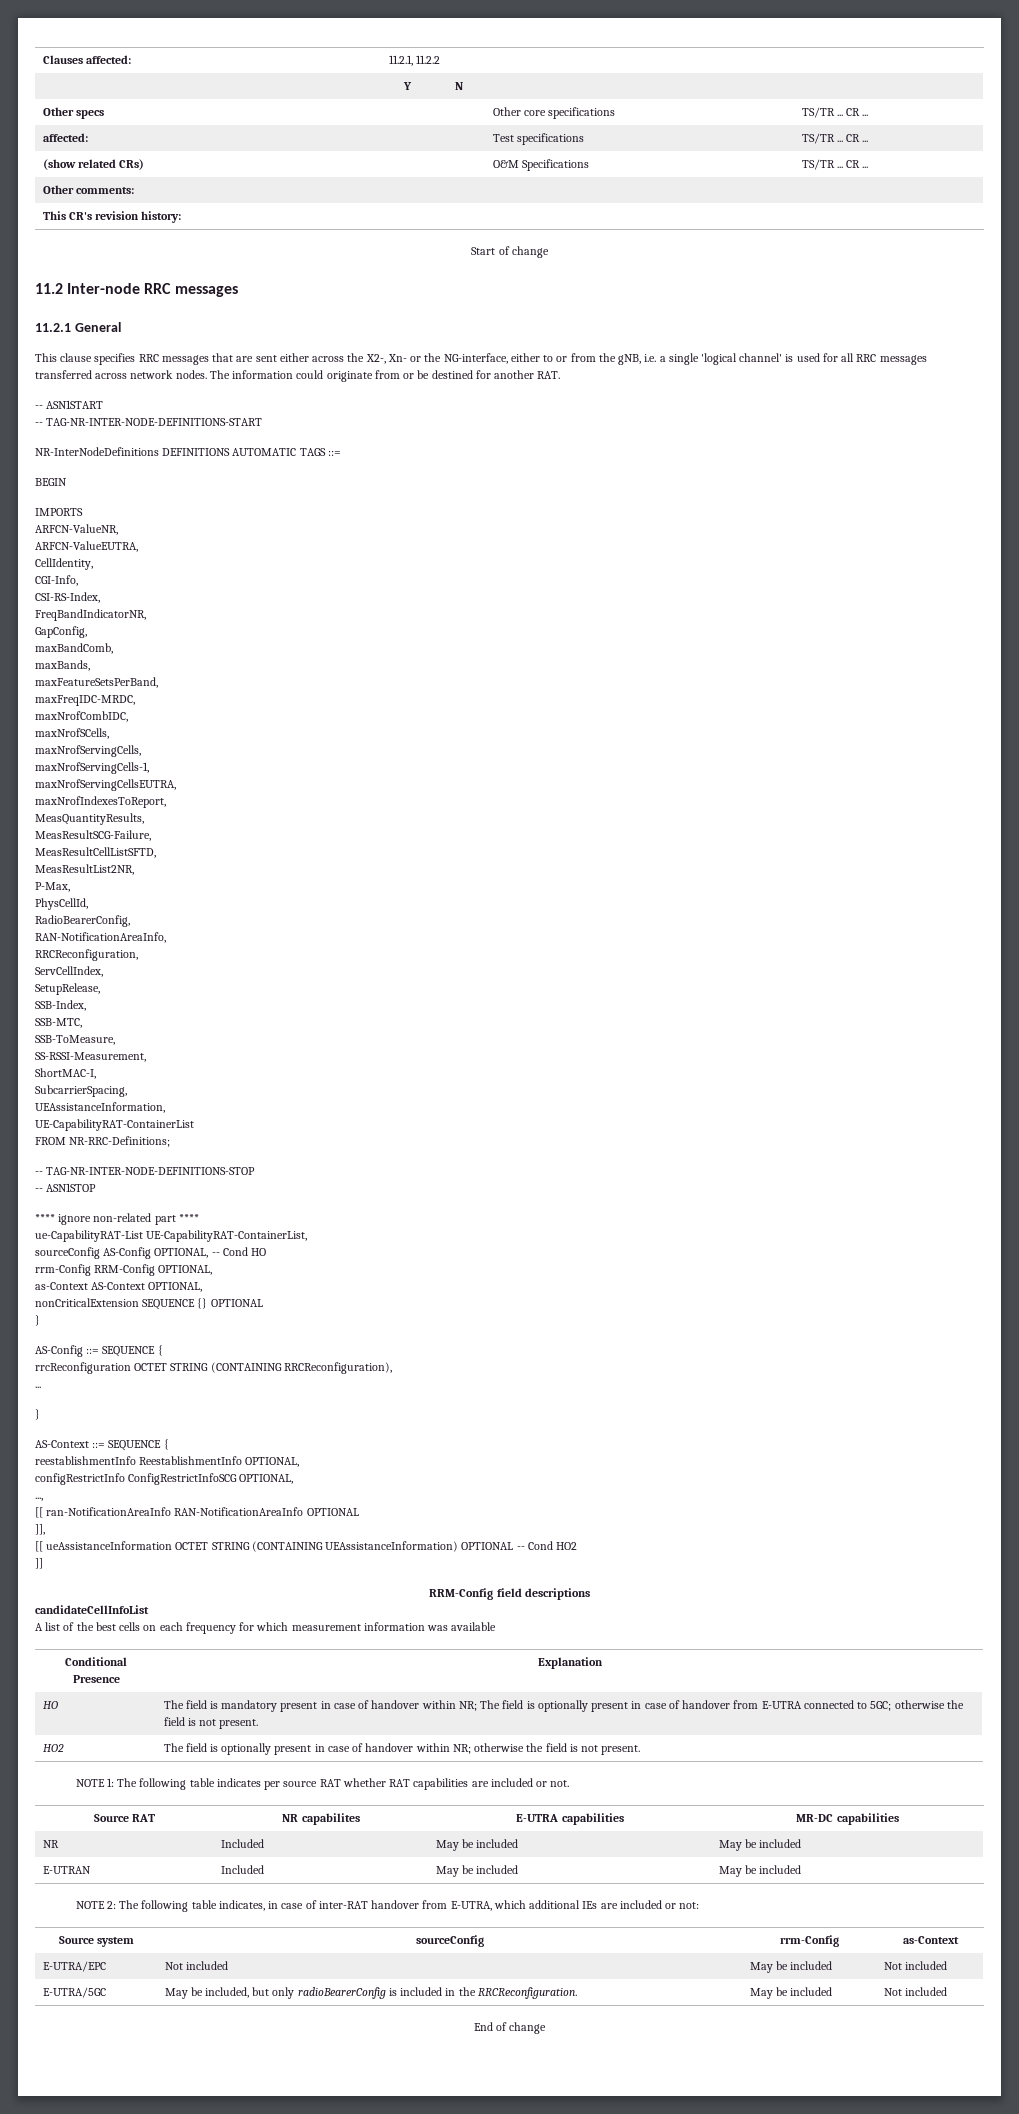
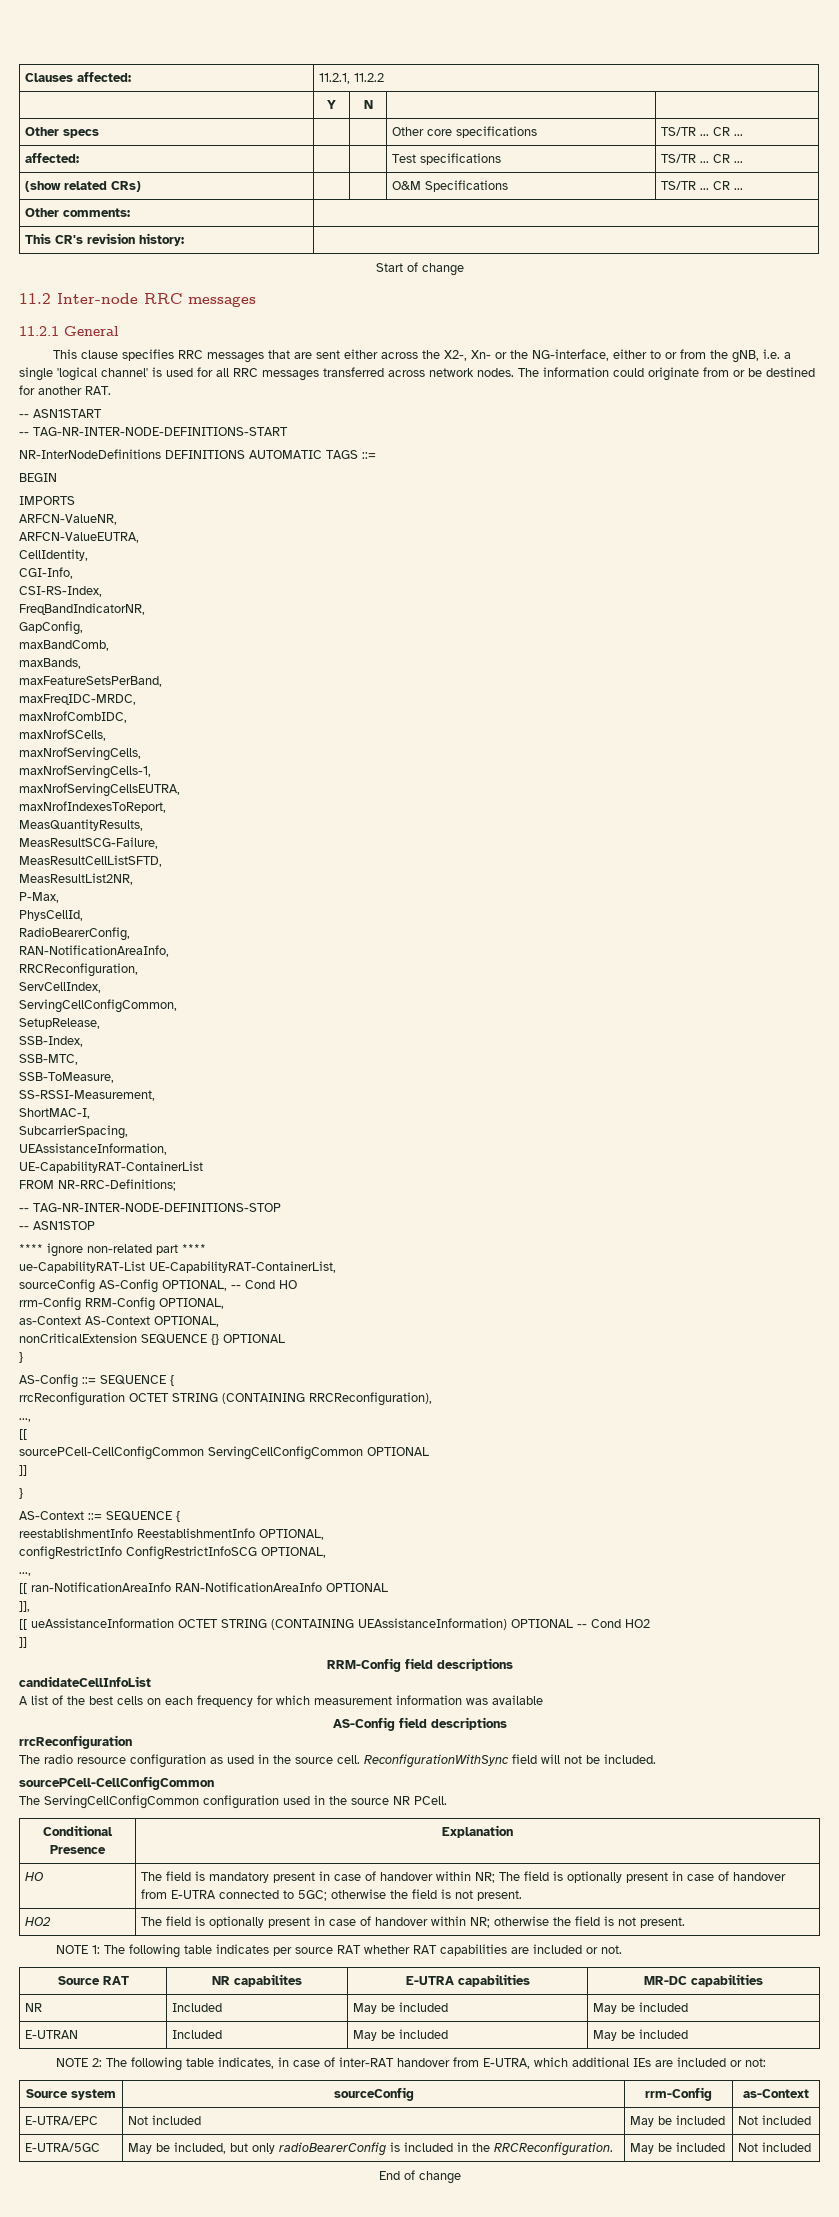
(103, 971) none -> [19,999,177,1013] // ServingCellConfigCommon,
[35,1386,41,1388] ... -> [19,1418,31,1422] [19,1429,27,1440] [19,1446,429,1460] [19,1465,27,1476] ..., // [[ // sourcePCell-CellConfigCommon ServingCellConfigCommon OPTIONAL // ]]
(497, 1626) none -> [332,1717,507,1731] [19,1735,132,1749] [19,1754,656,1768] [19,1776,214,1790] [19,1795,447,1809] // AS-Config field descriptions // rrcReconfiguration // The radio resource configuration as used in the source cell. ReconfigurationWithSync field will not be included. // sourcePCell-CellConfigCommon // The ServingCellConfigCommon configuration used in the source NR PCell.

